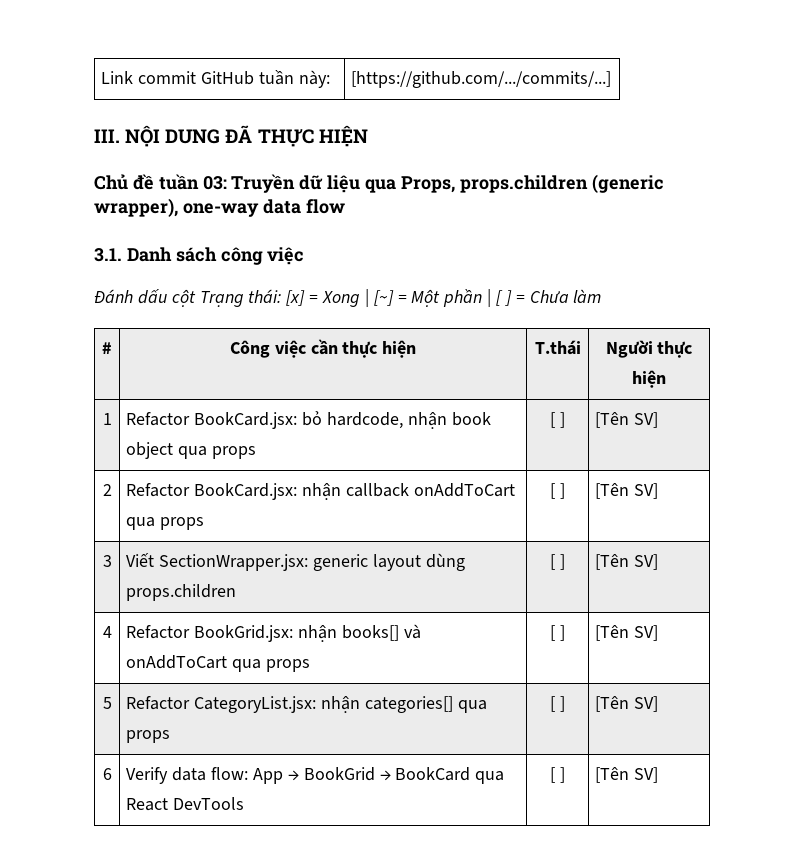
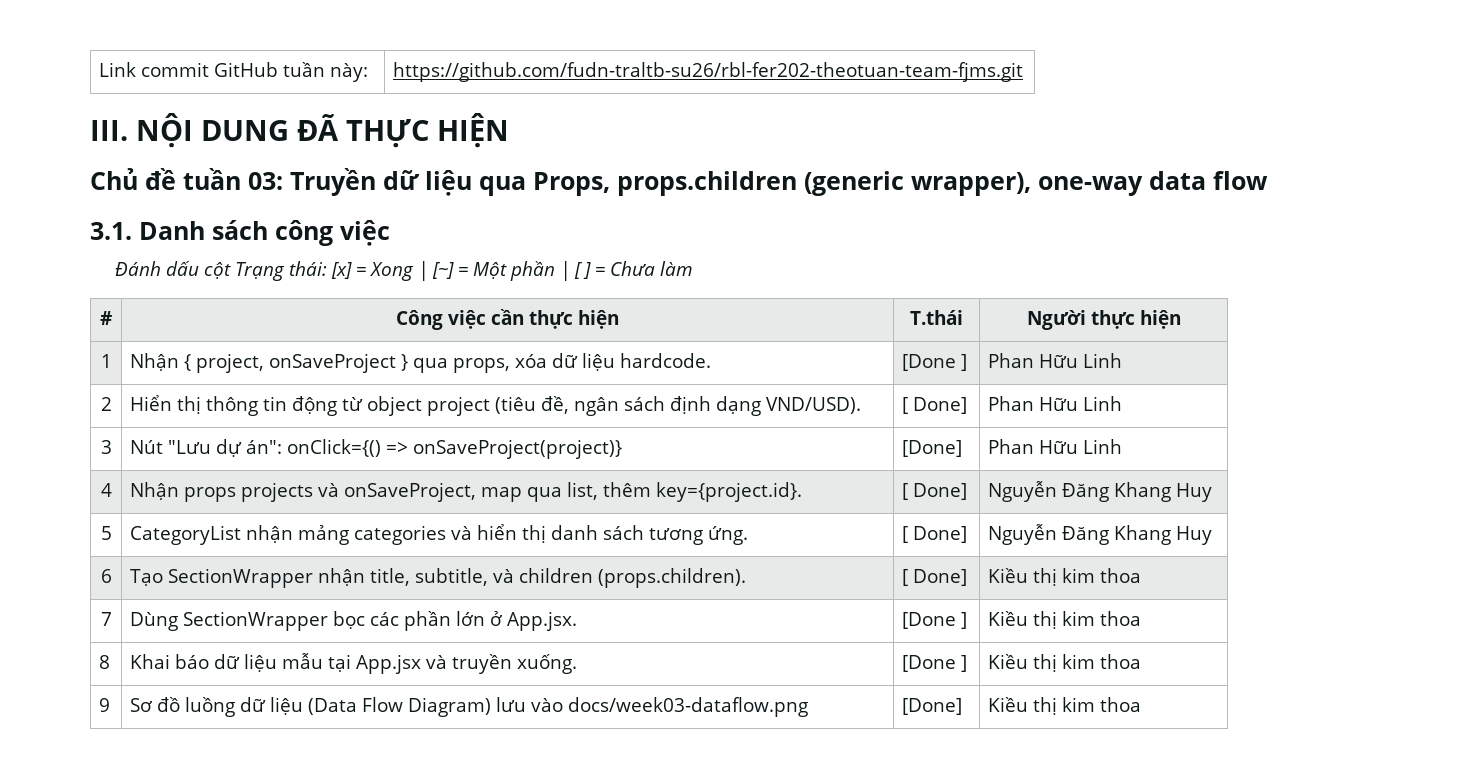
[351,71,612,88] [https://github.com/.../commits/...] -> [393,62,1024,82] https://github.com/fudn-traltb-su26/rbl-fer202-theotuan-team-fjms.git
[126,411,491,429] [126,442,257,459] [550,412,565,428] [595,412,659,428] [102,484,112,496] [126,483,515,500] [126,517,205,530] [550,483,565,499] [595,483,659,499] [102,555,112,567] [126,553,465,571] [126,584,237,601] [550,554,565,570] [595,554,659,570] [102,626,112,638] [126,624,421,642] [126,655,311,672] [550,625,565,641] [595,625,659,641] [102,697,112,709] [126,696,487,713] [126,730,171,743] [550,696,565,712] [595,696,659,712] [102,768,112,780] [126,767,505,784] [126,797,245,811] [550,767,565,783] [595,767,659,783] Refactor BookCard.jsx: bỏ hardcode, nhận book object qua props | [ ] | [Tên SV] // 2 | Refactor BookCard.jsx: nhận callback onAddToCart qua props | [ ] | [Tên SV] // 3 | Viết SectionWrapper.jsx: generic layout dùng props.children | [ ] | [Tên SV] // 4 | Refactor BookGrid.jsx: nhận books[] và onAddToCart qua props | [ ] | [Tên SV] // 5 | Refactor CategoryList.jsx: nhận categories[] qua props | [ ] | [Tên SV] // 6 | Verify data flow: App → BookGrid → BookCard qua React DevTools | [ ] | [Tên SV] -> [130,353,712,373] [902,354,968,371] [988,353,1123,368] [100,397,112,411] [130,395,862,416] [902,397,968,414] [988,396,1123,411] [100,440,112,454] [130,439,623,459] [902,440,963,457] [988,439,1123,454] [100,483,112,497] [130,482,803,502] [902,483,968,500] [988,481,1213,502] [100,526,112,540] [130,524,749,545] [902,526,968,543] [988,524,1213,545] [100,569,112,583] [130,568,747,588] [902,569,968,586] [988,568,1142,586] [100,612,112,626] [130,611,578,631] [902,612,968,629] [988,611,1142,629] [99,655,111,669] [130,653,578,674] [902,655,968,672] [988,654,1142,672] [99,698,111,712] [130,697,809,717] [902,698,963,715] [988,697,1142,715] Nhận { project, onSaveProject } qua props, xóa dữ liệu hardcode. | [Done ] | Phan Hữu Linh // 2 | Hiển thị thông tin động từ object project (tiêu đề, ngân sách định dạng VND/USD). | [ Done] | Phan Hữu Linh // 3 | Nút "Lưu dự án": onClick={() => onSaveProject(project)} | [Done] | Phan Hữu Linh // 4 | Nhận props projects và onSaveProject, map qua list, thêm key={project.id}. | [ Done] | Nguyễn Đăng Khang Huy // 5 | CategoryList nhận mảng categories và hiển thị danh sách tương ứng. | [ Done] | Nguyễn Đăng Khang Huy // 6 | Tạo SectionWrapper nhận title, subtitle, và children (props.children). | [ Done] | Kiều thị kim thoa // 7 | Dùng SectionWrapper bọc các phần lớn ở App.jsx. | [Done ] | Kiều thị kim thoa // 8 | Khai báo dữ liệu mẫu tại App.jsx và truyền xuống. | [Done ] | Kiều thị kim thoa // 9 | Sơ đồ luồng dữ liệu (Data Flow Diagram) lưu vào docs/week03-dataflow.png | [Done] | Kiều thị kim thoa

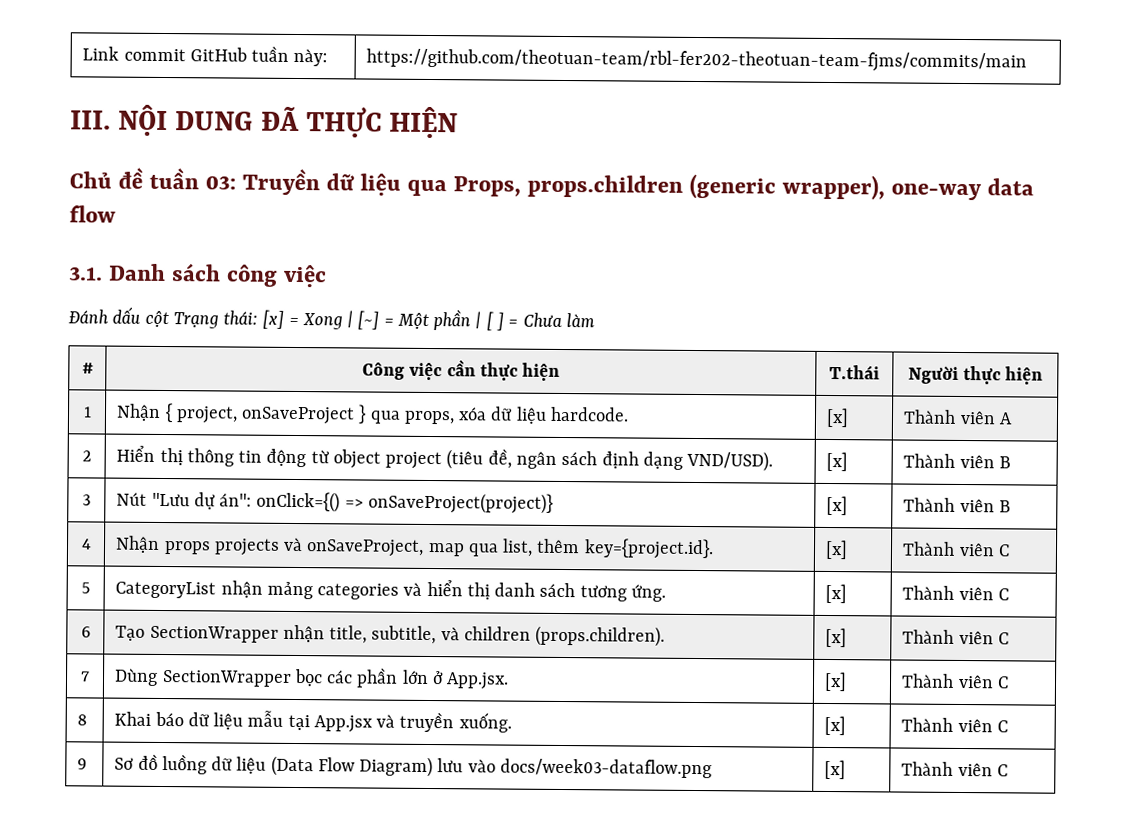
[393,62,1024,82] https://github.com/fudn-traltb-su26/rbl-fer202-theotuan-team-fjms.git -> [366,48,1028,73] https://github.com/theotuan-team/rbl-fer202-theotuan-team-fjms/commits/main
[902,354,968,371] [988,353,1123,368] [Done ] | Phan Hữu Linh -> [826,407,850,428] [903,409,1013,425] [x] | Thành viên A
[902,397,968,414] [988,396,1123,411] [ Done] | Phan Hữu Linh -> [826,451,849,472] [903,453,1011,469] [x] | Thành viên B
[902,440,963,457] [988,439,1123,454] [Done] | Phan Hữu Linh -> [826,495,849,516] [903,497,1011,513] [x] | Thành viên B
[902,483,968,500] [988,481,1213,502] [ Done] | Nguyễn Đăng Khang Huy -> [825,539,849,560] [902,541,1010,557] [x] | Thành viên C
[902,526,968,543] [988,524,1213,545] [ Done] | Nguyễn Đăng Khang Huy -> [825,583,848,604] [902,585,1009,601] [x] | Thành viên C
[902,569,968,586] [988,568,1142,586] [ Done] | Kiều thị kim thoa -> [825,627,848,648] [902,629,1009,645] [x] | Thành viên C
[902,612,968,629] [988,611,1142,629] [Done ] | Kiều thị kim thoa -> [824,671,848,692] [901,673,1009,689] [x] | Thành viên C
[902,655,968,672] [988,654,1142,672] [Done ] | Kiều thị kim thoa -> [824,715,847,736] [901,717,1008,733] [x] | Thành viên C
[902,698,963,715] [988,697,1142,715] [Done] | Kiều thị kim thoa -> [824,759,847,780] [901,761,1008,777] [x] | Thành viên C

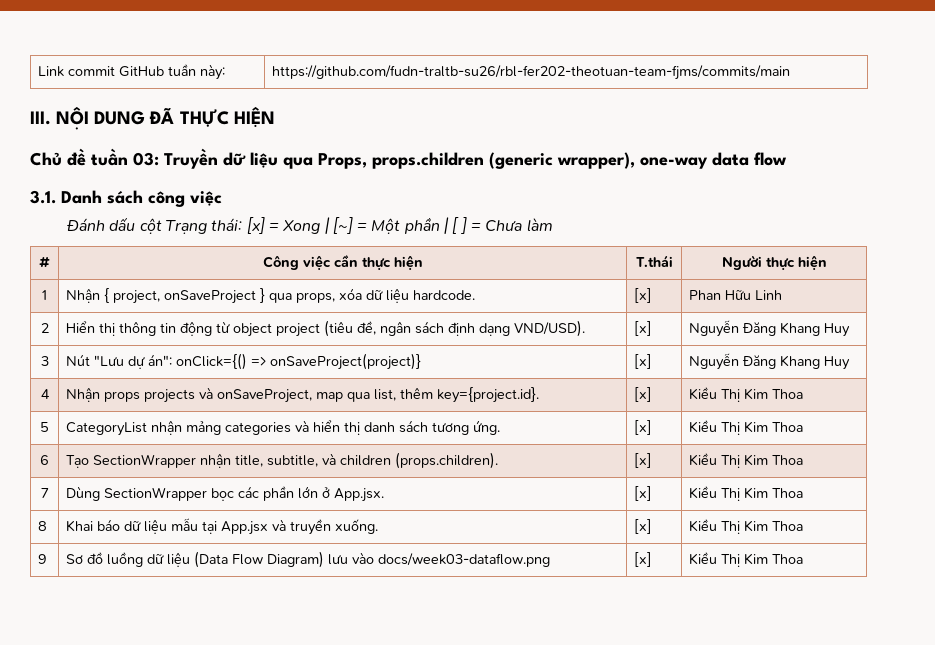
[366,48,1028,73] https://github.com/theotuan-team/rbl-fer202-theotuan-team-fjms/commits/main -> [271,65,790,80] https://github.com/fudn-traltb-su26/rbl-fer202-theotuan-team-fjms/commits/main
[903,409,1013,425] Thành viên A -> [688,289,782,300] Phan Hữu Linh
[903,453,1011,469] Thành viên B -> [688,320,850,337] Nguyễn Đăng Khang Huy
[903,497,1011,513] Thành viên B -> [688,353,850,370] Nguyễn Đăng Khang Huy
[902,541,1010,557] Thành viên C -> [688,387,803,402] Kiều Thị Kim Thoa
[902,585,1009,601] Thành viên C -> [688,420,803,435] Kiều Thị Kim Thoa
[902,629,1009,645] Thành viên C -> [688,453,803,468] Kiều Thị Kim Thoa
[901,673,1009,689] Thành viên C -> [688,486,803,501] Kiều Thị Kim Thoa
[901,717,1008,733] Thành viên C -> [688,519,803,534] Kiều Thị Kim Thoa
[901,761,1008,777] Thành viên C -> [688,552,803,567] Kiều Thị Kim Thoa

